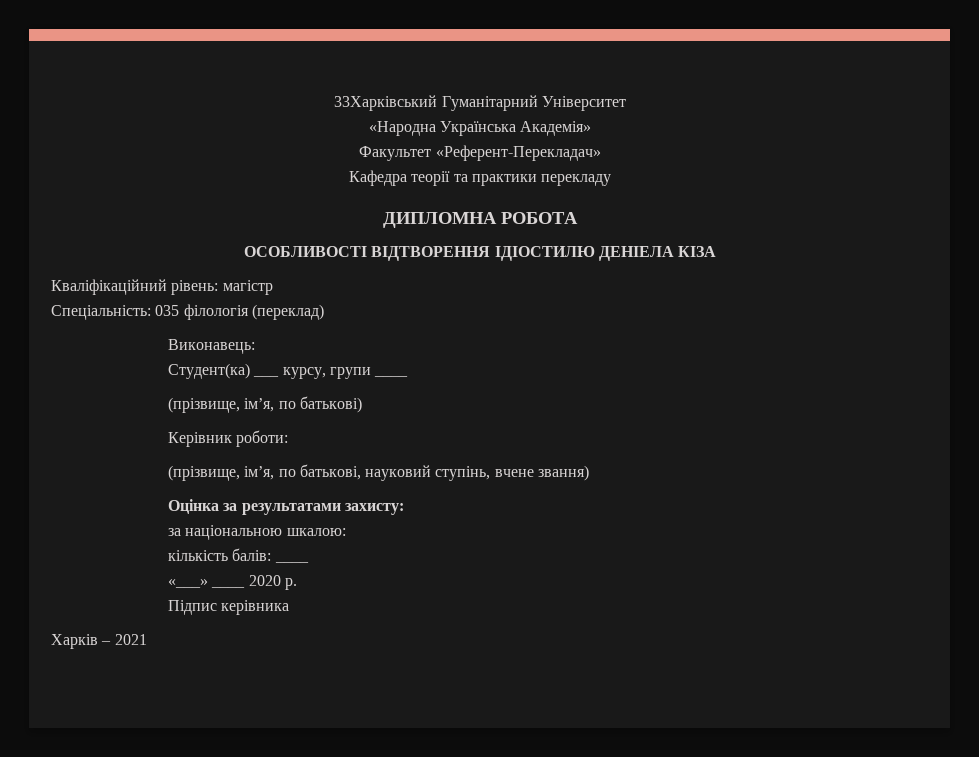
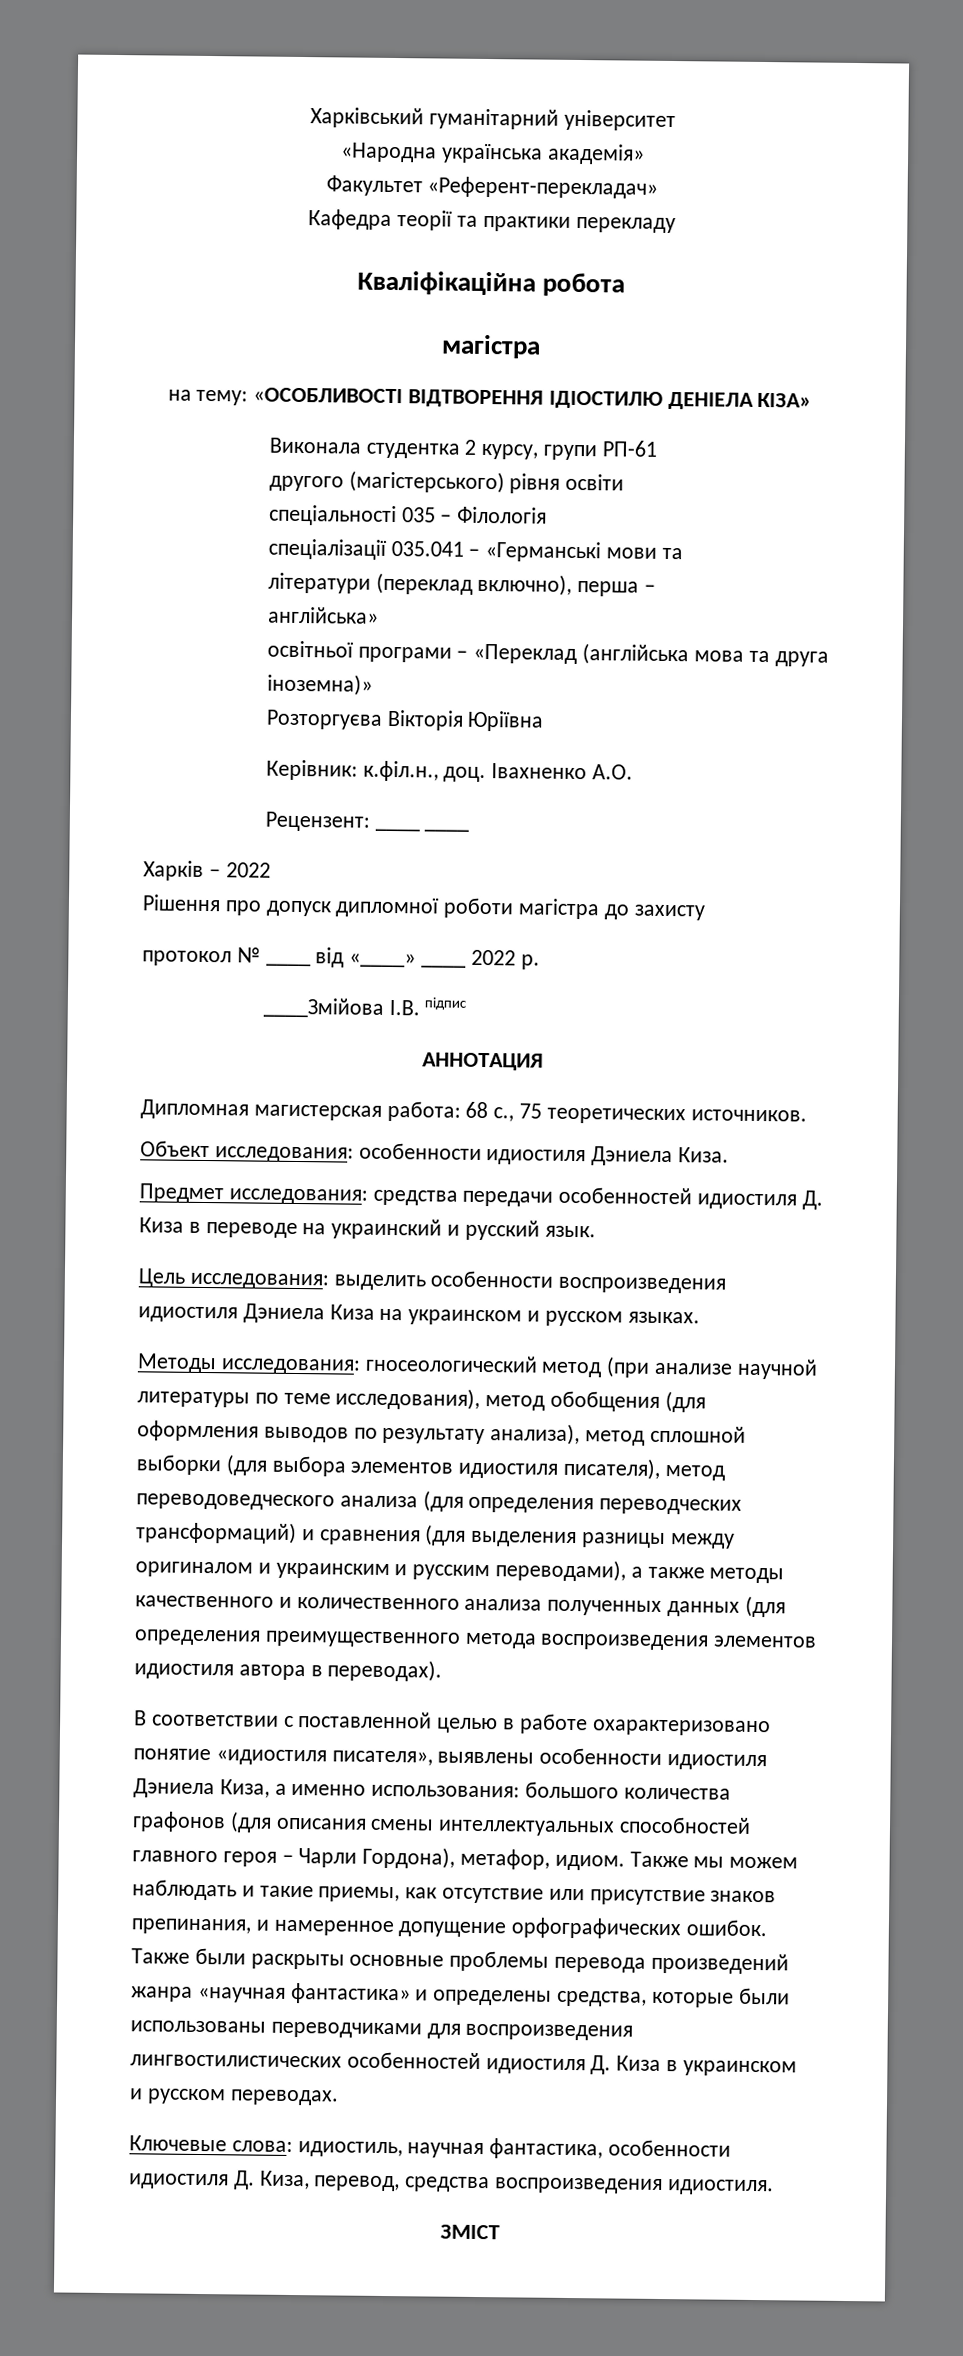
[334,95,626,111] 33Харківський Гуманітарний Університет -> [310,107,676,132] Харківський гуманітарний університет
[440,121,592,136] Українська Академія» -> [441,143,645,165] українська академія»
[435,145,601,161] «Референт-Перекладач» -> [427,176,659,199] «Референт-перекладач»
[383,212,578,228] [243,246,717,261] [51,279,273,295] [51,304,324,320] [167,339,255,354] [167,363,409,379] [167,396,362,413] [167,430,289,447] [167,464,590,481] [167,499,404,515] [167,525,346,540] [167,548,272,561] [274,561,309,563] [167,579,246,588] [248,575,297,590] [167,600,290,615] [51,634,147,649] ДИПЛОМНА РОБОТА // ОСОБЛИВОСТІ ВІДТВОРЕННЯ ІДІОСТИЛЮ ДЕНІЕЛА КІЗА // Кваліфікаційний рівень: магістр // Спеціальність: 035 філологія (переклад) // Виконавець: // Студент(ка) ___ курсу, групи ____ // (прізвище, ім’я, по батькові) // Керівник роботи: // (прізвище, ім’я, по батькові, науковий ступінь, вчене звання) // Оцінка за результатами захисту: // за національною шкалою: // кількість балів: ____ // «___» ____ 2020 р. // Підпис керівника // Харків – 2021 -> [356,270,626,297] [440,334,541,359] [167,387,813,410] [268,437,657,461] [268,470,625,494] [268,504,548,527] [267,538,683,563] [267,572,657,597] [266,606,379,624] [266,640,829,667] [266,673,373,696] [265,709,545,732] [265,759,634,783] [264,811,470,832] [143,860,271,881] [142,894,705,921] [142,947,540,970] [262,997,468,1018] [422,1052,544,1071] [140,1099,807,1125] [140,1140,730,1167] [139,1183,823,1210] [139,1217,596,1241] [138,1268,727,1294] [138,1303,700,1327] [137,1353,818,1380] [137,1387,706,1413] [137,1420,746,1446] [136,1454,725,1481] [136,1490,743,1515] [136,1521,735,1549] [135,1559,785,1584] [135,1595,786,1618] [134,1629,818,1651] [134,1659,443,1682] [134,1710,771,1737] [133,1747,768,1771] [133,1778,731,1800] [132,1811,752,1837] [132,1846,799,1871] [132,1879,777,1906] [131,1917,768,1940] [131,1947,789,1975] [131,1982,790,2008] [130,2020,634,2041] [130,2051,797,2077] [130,2088,339,2106] [129,2135,732,2160] [129,2170,774,2196] [440,2224,500,2240] Кваліфікаційна робота // магістра // на тему: «ОСОБЛИВОСТІ ВІДТВОРЕННЯ ІДІОСТИЛЮ ДЕНІЕЛА КІЗА» // Виконала студентка 2 курсу, групи РП-61 // другого (магістерського) рівня освіти // спеціальності 035 – Філологія // спеціалізації 035.041 – «Германські мови та // літератури (переклад включно), перша – // англійська» // освітньої програми – «Переклад (англійська мова та друга іноземна)» // Розторгуєва Вікторія Юріївна // Керівник: к.філ.н., доц. Івахненко А.О. // Рецензент: ____ ____ // Харків – 2022 // Рішення про допуск дипломної роботи магістра до захисту // протокол № ____ від «____» ____ 2022 р. // ____Змійова І.В. підпис // АННОТАЦИЯ // Дипломная магистерская работа: 68 с., 75 теоретических источников. // Объект исследования: особенности идиостиля Дэниела Киза. // Предмет исследования: средства передачи особенностей идиостиля Д. Киза в переводе на украинский и русский язык. // Цель исследования: выделить особенности воспроизведения идиостиля Дэниела Киза на украинском и русском языках. // Методы исследования: гносеологический метод (при анализе научной литературы по теме исследования), метод обобщения (для оформления выводов по результату анализа), метод сплошной выборки (для выбора элементов идиостиля писателя), метод переводоведческого анализа (для определения переводческих трансформаций) и сравнения (для выделения разницы между оригиналом и украинским и русским переводами), а также методы качественного и количественного анализа полученных данных (для определения преимущественного метода воспроизведения элементов идиостиля автора в переводах). // В соответствии с поставленной целью в работе охарактеризовано понятие «идиостиля писателя», выявлены особенности идиостиля Дэниела Киза, а именно использования: большого количества графонов (для описания смены интеллектуальных способностей главного героя – Чарли Гордона), метафор, идиом. Также мы можем наблюдать и такие приемы, как отсутствие или присутствие знаков препинания, и намеренное допущение орфографических ошибок. Также были раскрыты основные проблемы перевода произведений жанра «научная фантастика» и определены средства, которые были использованы переводчиками для воспроизведения лингвостилистических особенностей идиостиля Д. Киза в украинском и русском переводах. // Ключевые слова: идиостиль, научная фантастика, особенности идиостиля Д. Киза, перевод, средства воспроизведения идиостиля. // ЗМІСТ

